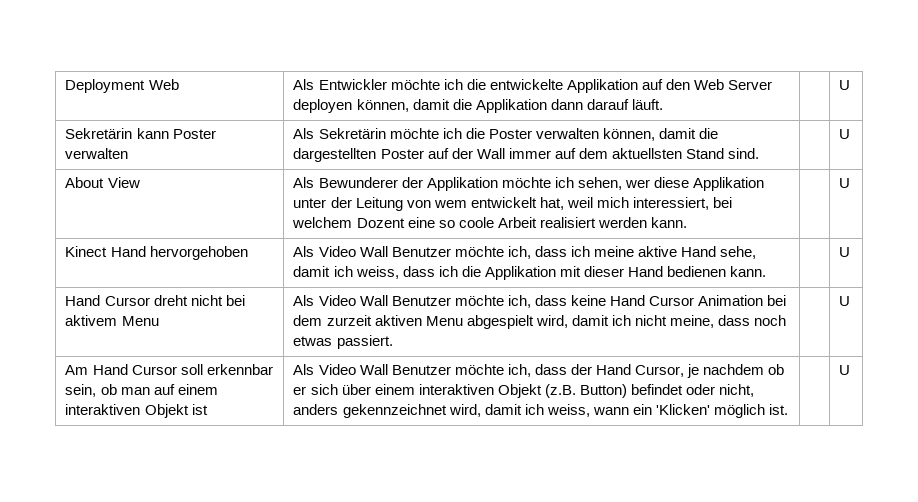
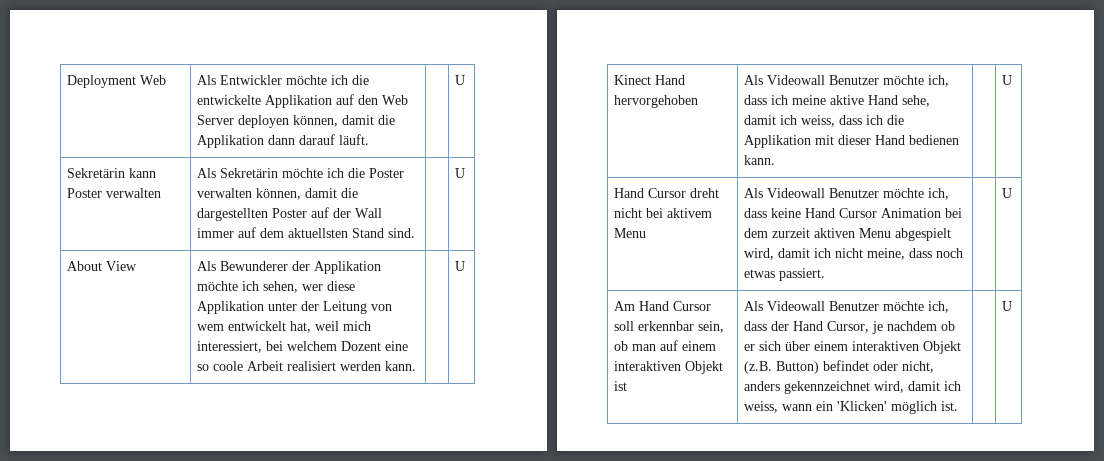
[318,246,388,257] Video Wall -> [767,75,826,85] Videowall
[318,295,388,306] Video Wall -> [767,188,826,198] Videowall
[318,364,388,375] Video Wall -> [767,301,826,311] Videowall

